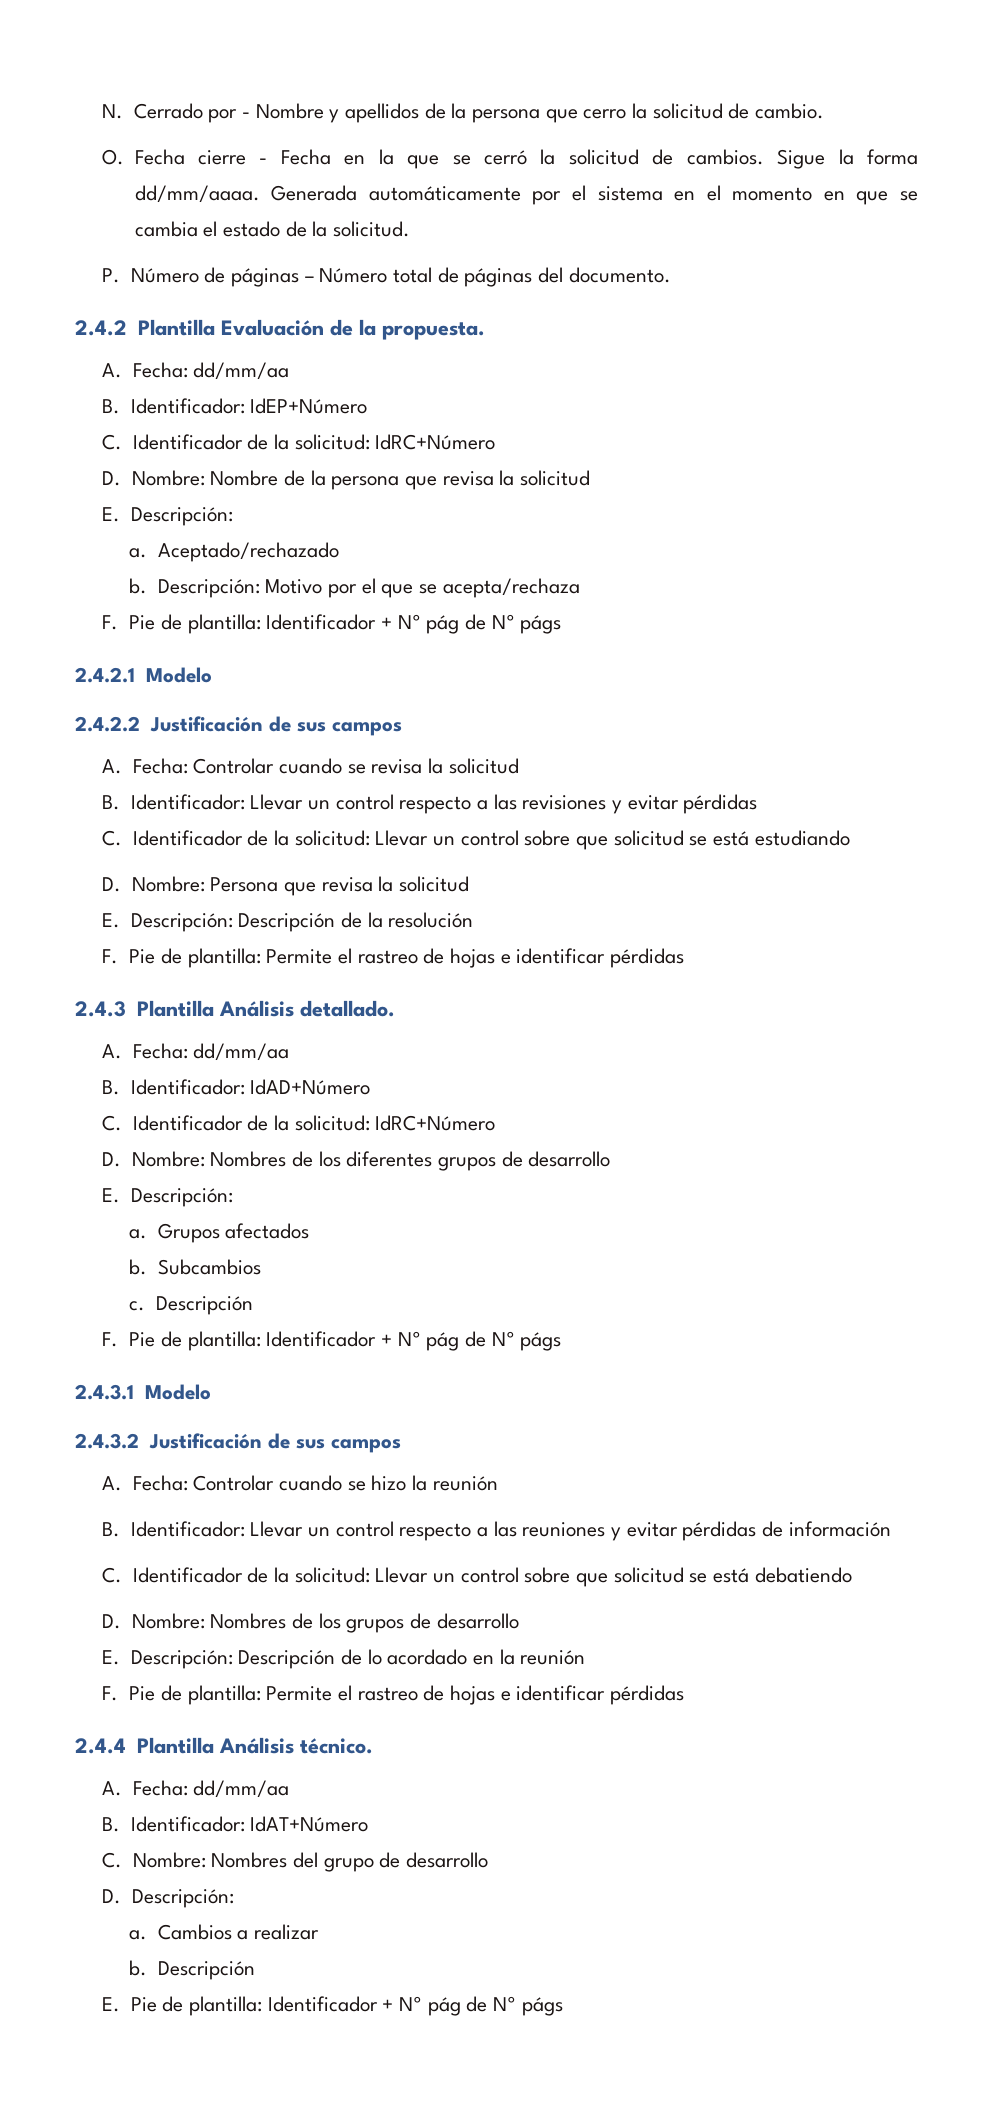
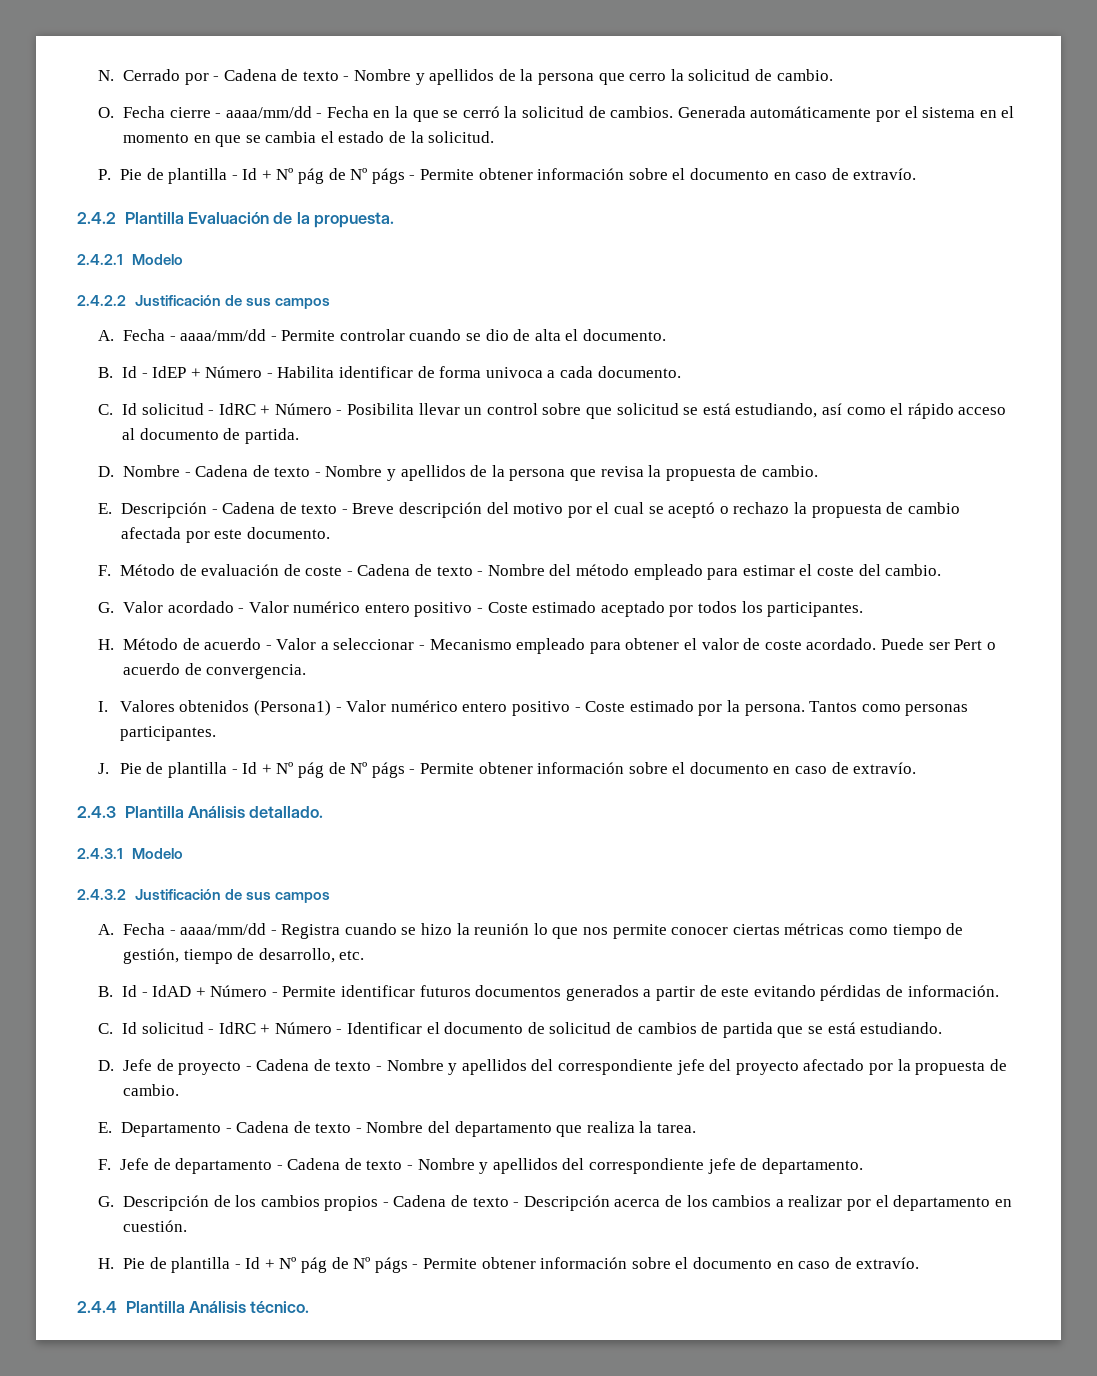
(250, 115) none -> [223,69,350,81] Cadena de texto -
(268, 161) none -> [225,106,323,118] aaaa/mm/dd -
[777,149,918,169] [134,185,260,203] Sigue la forma dd/mm/aaaa. -> (674, 112) none
[130,267,671,287] Número de páginas – Número total de páginas del documento. -> [119,168,917,184] Pie de plantilla - Id + Nº pág de Nº págs - Permite obtener información sobre el documento en caso de extravío.
[102,362,290,380] [102,398,368,414] [102,434,496,450] [102,470,590,490] [102,507,233,526] [129,542,339,562] [129,578,580,598] [102,614,562,634] // A. Fecha: dd/mm/aa // B. Identificador: IdEP+Número // C. Identificador de la solicitud: IdRC+Número // D. Nombre: Nombre de la persona que revisa la solicitud // E. Descripción: // a. Aceptado/rechazado // b. Descripción: Motivo por el que se acepta/rechaza // F. Pie de plantilla: Identificador + Nº pág de Nº págs -> (395, 220) none
[132,758,519,774] [102,794,758,814] [102,830,850,850] [102,876,469,896] [102,912,474,932] [102,948,684,968] [75,1000,395,1017] [102,1043,290,1061] [102,1079,371,1095] [102,1115,496,1131] [102,1151,611,1171] [102,1188,233,1207] [129,1223,310,1243] [129,1259,261,1275] [129,1296,254,1315] [102,1331,562,1351] Fecha: Controlar cuando se revisa la solicitud // B. Identificador: Llevar un control respecto a las revisiones y evitar pérdidas // C. Identificador de la solicitud: Llevar un control sobre que solicitud se está estudiando // D. Nombre: Persona que revisa la solicitud // E. Descripción: Descripción de la resolución // F. Pie de plantilla: Permite el rastreo de hojas e identificar pérdidas // 2.4.3 Plantilla Análisis detallado. // A. Fecha: dd/mm/aa // B. Identificador: IdAD+Número // C. Identificador de la solicitud: IdRC+Número // D. Nombre: Nombres de los diferentes grupos de desarrollo // E. Descripción: // a. Grupos afectados // b. Subcambios // c. Descripción // F. Pie de plantilla: Identificador + Nº pág de Nº págs -> [122,329,666,341] [98,366,681,378] [98,403,1007,419] [121,428,299,444] [98,465,818,481] [98,502,960,518] [120,527,330,543] [98,564,942,580] [98,601,864,617] [98,638,996,654] [122,663,307,679] [98,700,969,716] [119,726,216,741] [98,762,917,778] [77,806,324,818] Fecha - aaaa/mm/dd - Permite controlar cuando se dio de alta el documento. // B. Id - IdEP + Número - Habilita identificar de forma univoca a cada documento. // C. Id solicitud - IdRC + Número - Posibilita llevar un control sobre que solicitud se está estudiando, así como el rápido acceso al documento de partida. // D. Nombre - Cadena de texto - Nombre y apellidos de la persona que revisa la propuesta de cambio. // E. Descripción - Cadena de texto - Breve descripción del motivo por el cual se aceptó o rechazo la propuesta de cambio afectada por este documento. // F. Método de evaluación de coste - Cadena de texto - Nombre del método empleado para estimar el coste del cambio. // G. Valor acordado - Valor numérico entero positivo - Coste estimado aceptado por todos los participantes. // H. Método de acuerdo - Valor a seleccionar - Mecanismo empleado para obtener el valor de coste acordado. Puede ser Pert o acuerdo de convergencia. // I. Valores obtenidos (Persona1) - Valor numérico entero positivo - Coste estimado por la persona. Tantos como personas participantes. // J. Pie de plantilla - Id + Nº pág de Nº págs - Permite obtener información sobre el documento en caso de extravío. // 2.4.3 Plantilla Análisis detallado.
[132,1475,275,1491] Fecha: Controlar -> [122,923,341,939] Fecha - aaaa/mm/dd - Registra
[102,1521,678,1541] // B. Identificador: Llevar un control respecto a las reuniones y evitar -> [533,923,964,939] [122,948,365,964] [98,985,816,1001] lo que nos permite conocer ciertas métricas como tiempo de gestión, tiempo de desarrollo, etc. // B. Id - IdAD + Número - Permite identificar futuros documentos generados a partir de este evitando
[788,1521,891,1537] [102,1567,852,1587] [102,1613,519,1633] [102,1649,586,1669] [102,1685,684,1705] [75,1737,373,1754] [102,1780,290,1798] [102,1816,369,1832] [102,1852,488,1872] [102,1889,234,1908] [129,1924,319,1940] [129,1960,255,1980] [102,1996,563,2016] información // C. Identificador de la solicitud: Llevar un control sobre que solicitud se está debatiendo // D. Nombre: Nombres de los grupos de desarrollo // E. Descripción: Descripción de lo acordado en la reunión // F. Pie de plantilla: Permite el rastreo de hojas e identificar pérdidas // 2.4.4 Plantilla Análisis técnico. // A. Fecha: dd/mm/aa // B. Identificador: IdAT+Número // C. Nombre: Nombres del grupo de desarrollo // D. Descripción: // a. Cambios a realizar // b. Descripción // E. Pie de plantilla: Identificador + Nº pág de Nº págs -> [907,985,999,997] [98,1022,943,1038] [98,1059,1007,1075] [122,1084,179,1096] [98,1121,696,1137] [98,1158,863,1174] [98,1195,1012,1211] [122,1220,187,1232] [98,1257,920,1273] [77,1301,310,1313] información. // C. Id solicitud - IdRC + Número - Identificar el documento de solicitud de cambios de partida que se está estudiando. // D. Jefe de proyecto - Cadena de texto - Nombre y apellidos del correspondiente jefe del proyecto afectado por la propuesta de cambio. // E. Departamento - Cadena de texto - Nombre del departamento que realiza la tarea. // F. Jefe de departamento - Cadena de texto - Nombre y apellidos del correspondiente jefe de departamento. // G. Descripción de los cambios propios - Cadena de texto - Descripción acerca de los cambios a realizar por el departamento en cuestión. // H. Pie de plantilla - Id + Nº pág de Nº págs - Permite obtener información sobre el documento en caso de extravío. // 2.4.4 Plantilla Análisis técnico.

